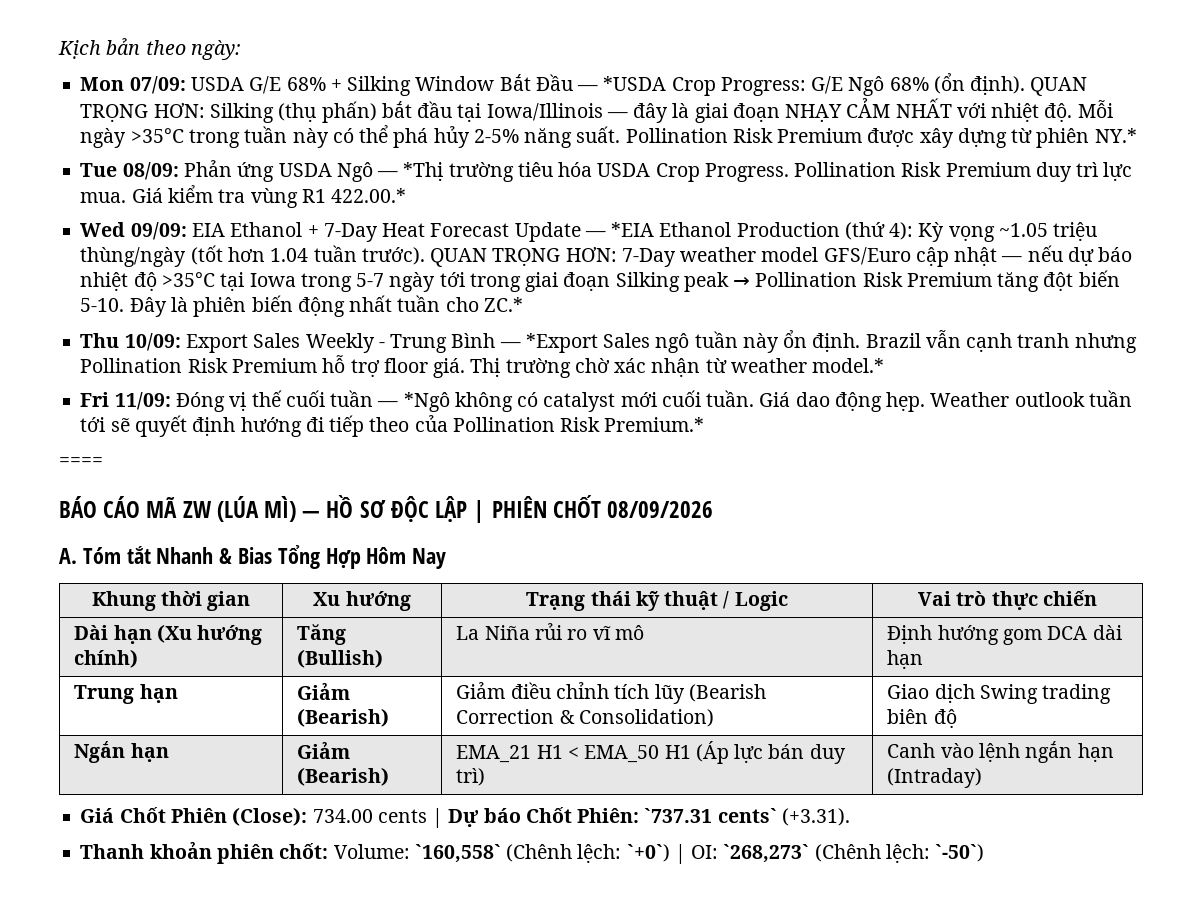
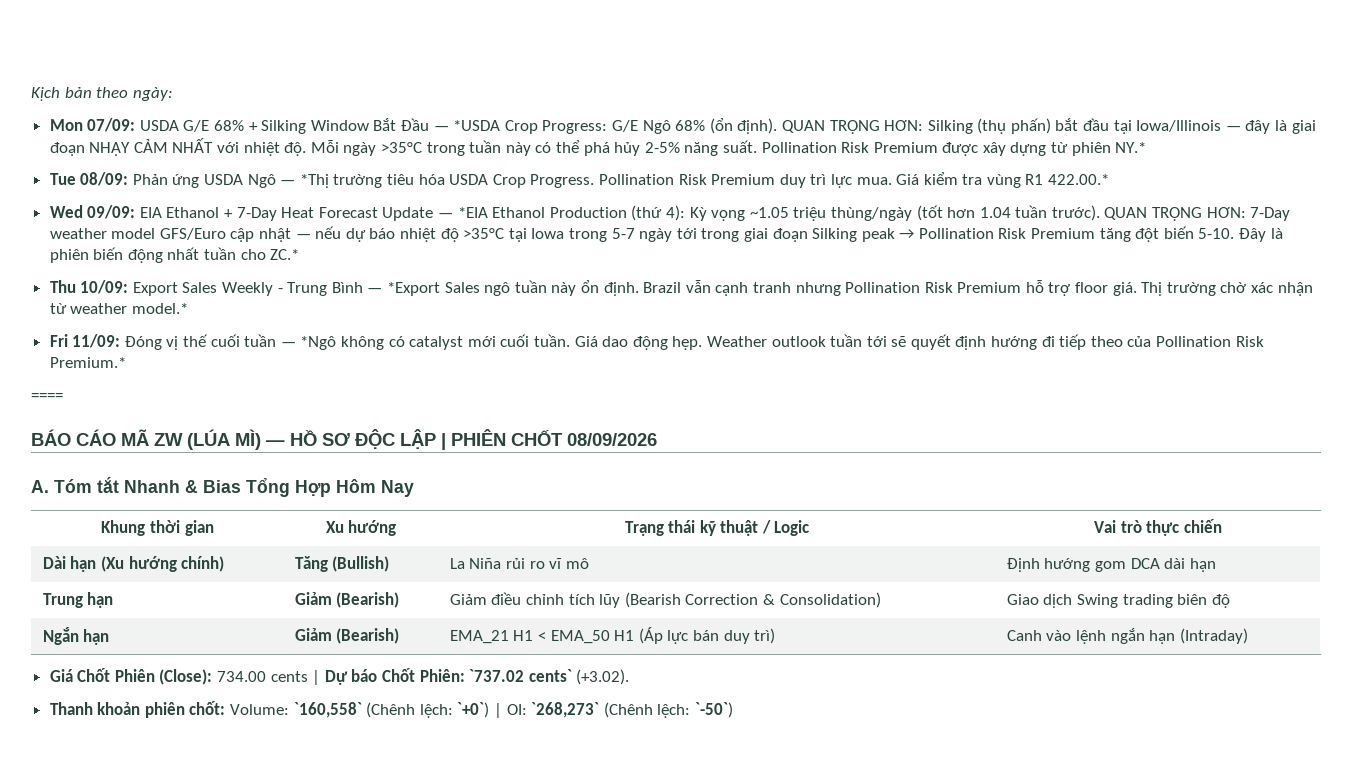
[644,808,850,826] `737.31 cents` (+3.31). -> [469,669,630,685] `737.02 cents` (+3.02).

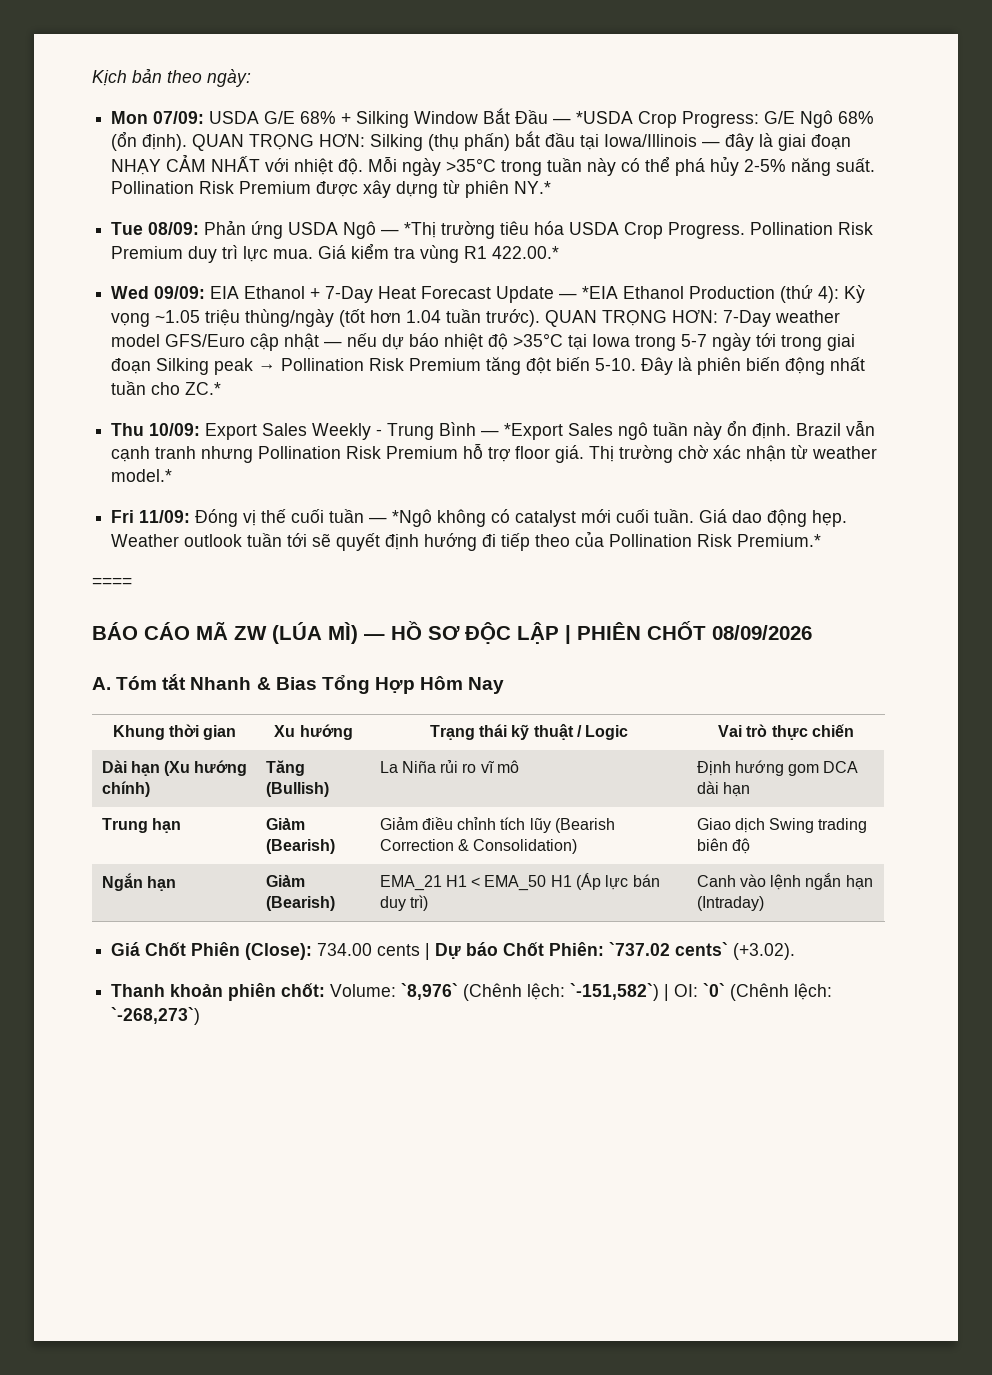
[293,702,490,718] `160,558` (Chênh lệch: `+0`) -> [401,983,660,1001] `8,976` (Chênh lệch: `-151,582`)
[531,702,733,718] `268,273` (Chênh lệch: `-50`) -> [703,983,833,1001] [111,1007,201,1025] `0` (Chênh lệch: `-268,273`)

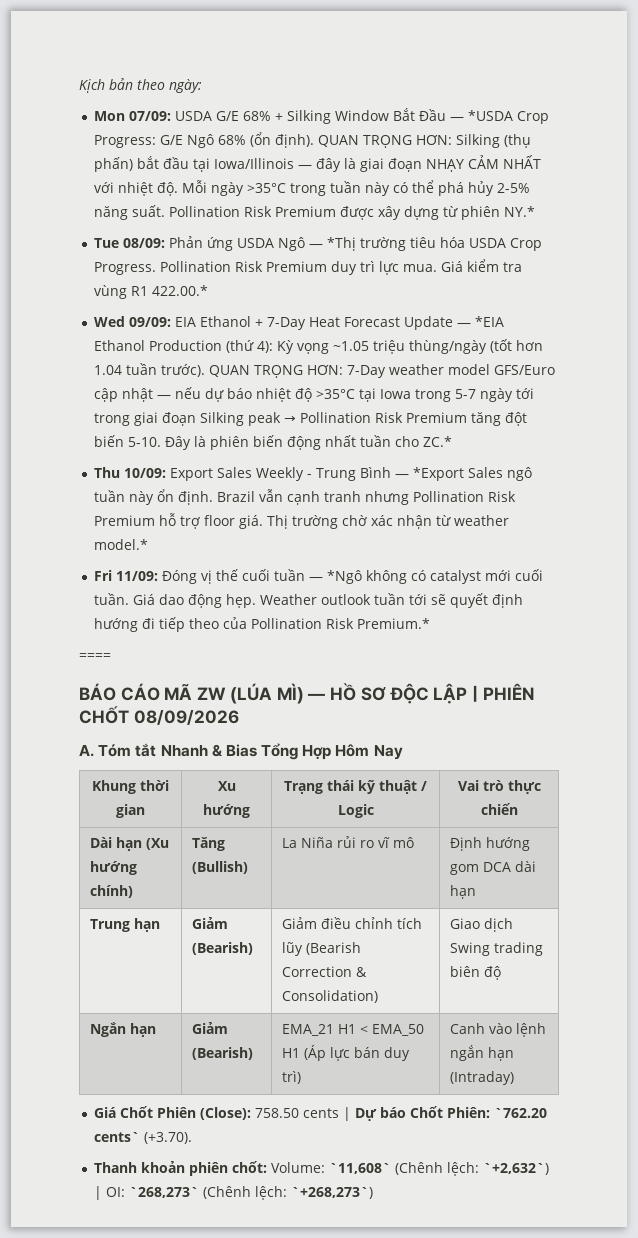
[317,943,373,956] 734.00 -> [255,1108,300,1118] 758.50
[609,942,796,960] `737.02 cents` (+3.02). -> [494,1108,548,1118] [94,1132,193,1144] `762.20 cents` (+3.70).
[401,983,660,1001] `8,976` (Chênh lệch: `-151,582`) -> [329,1162,550,1176] `11,608` (Chênh lệch: `+2,632`)
[703,983,833,1001] [111,1007,201,1025] `0` (Chênh lệch: `-268,273`) -> [129,1186,374,1200] `268,273` (Chênh lệch: `+268,273`)

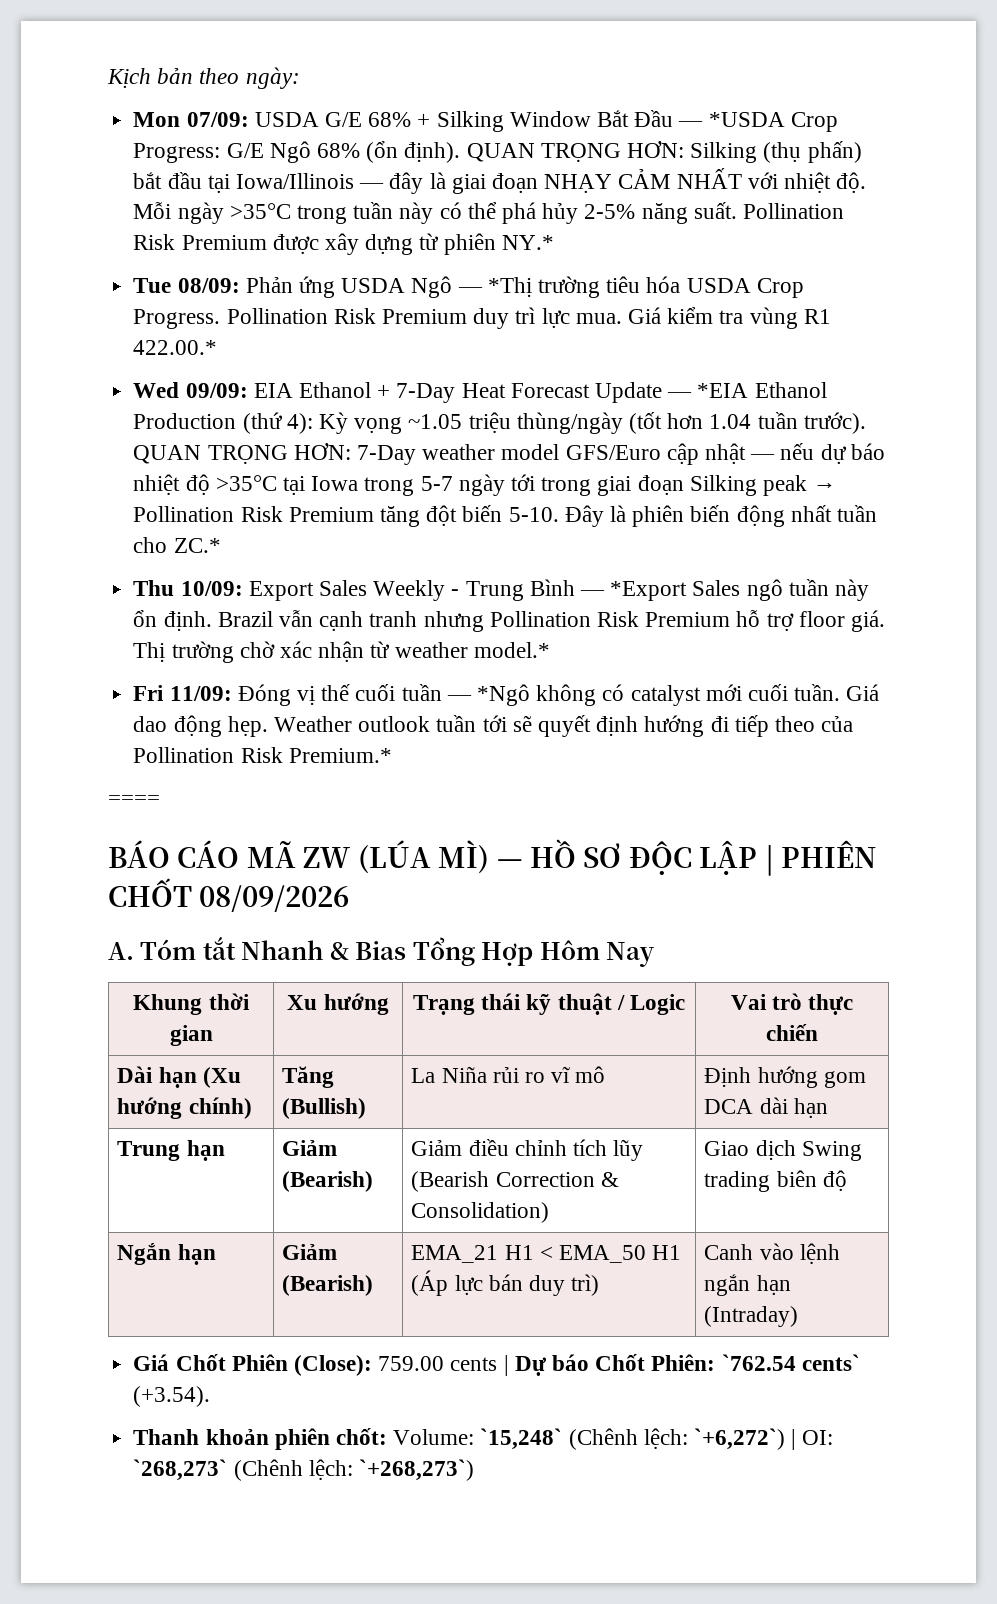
[255,1108,300,1118] 758.50 -> [378,1356,445,1371] 759.00
[494,1108,548,1118] [94,1132,193,1144] `762.20 cents` (+3.70). -> [721,1354,860,1371] [133,1386,211,1407] `762.54 cents` (+3.54).
[329,1162,550,1176] `11,608` (Chênh lệch: `+2,632`) -> [480,1428,785,1450] `15,248` (Chênh lệch: `+6,272`)

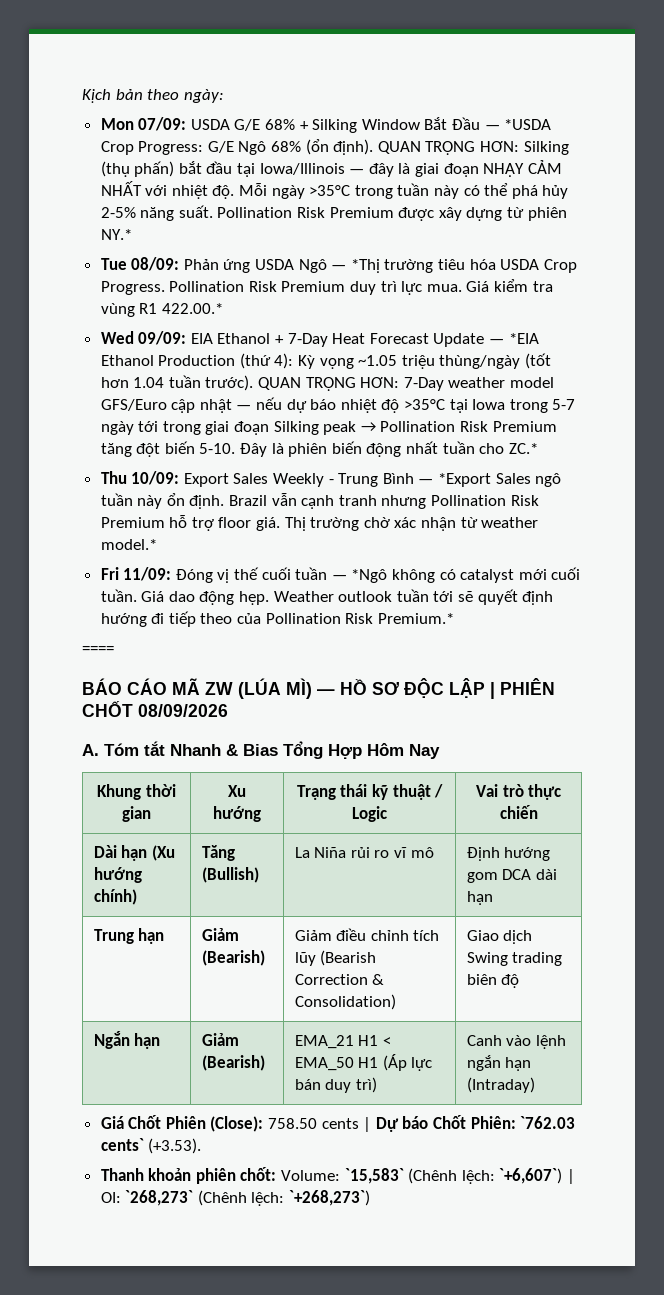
[378,1356,445,1371] 759.00 -> [268,1118,318,1129] 758.50
[721,1354,860,1371] [133,1386,211,1407] `762.54 cents` (+3.54). -> [520,1116,576,1129] [100,1138,202,1154] `762.03 cents` (+3.53).
[480,1428,785,1450] `15,248` (Chênh lệch: `+6,272`) -> [344,1168,563,1184] `15,583` (Chênh lệch: `+6,607`)

